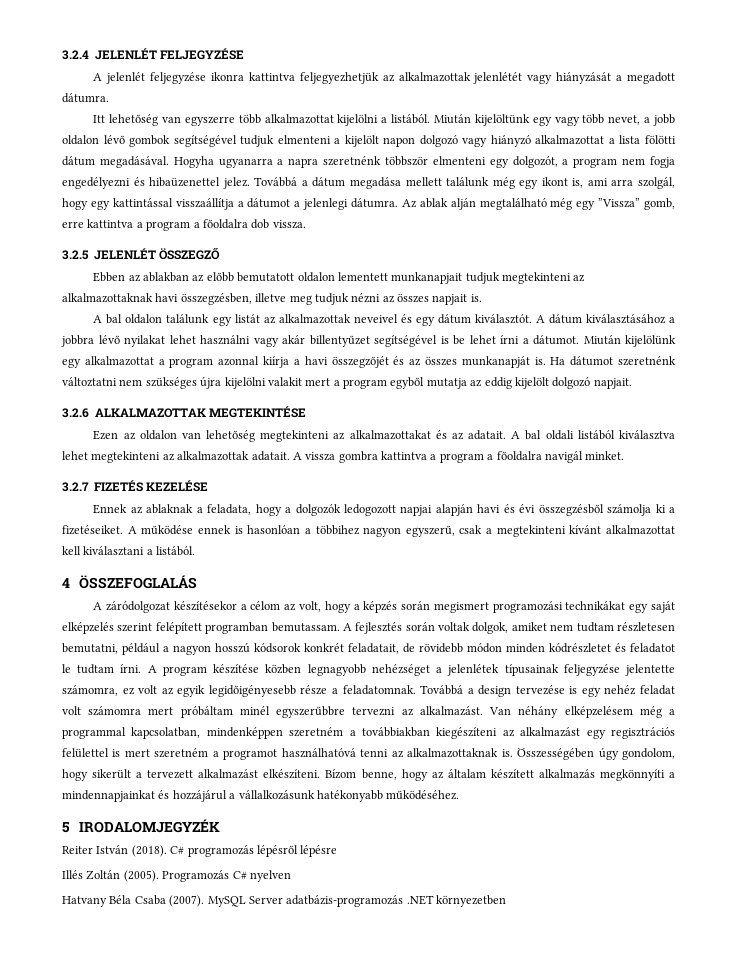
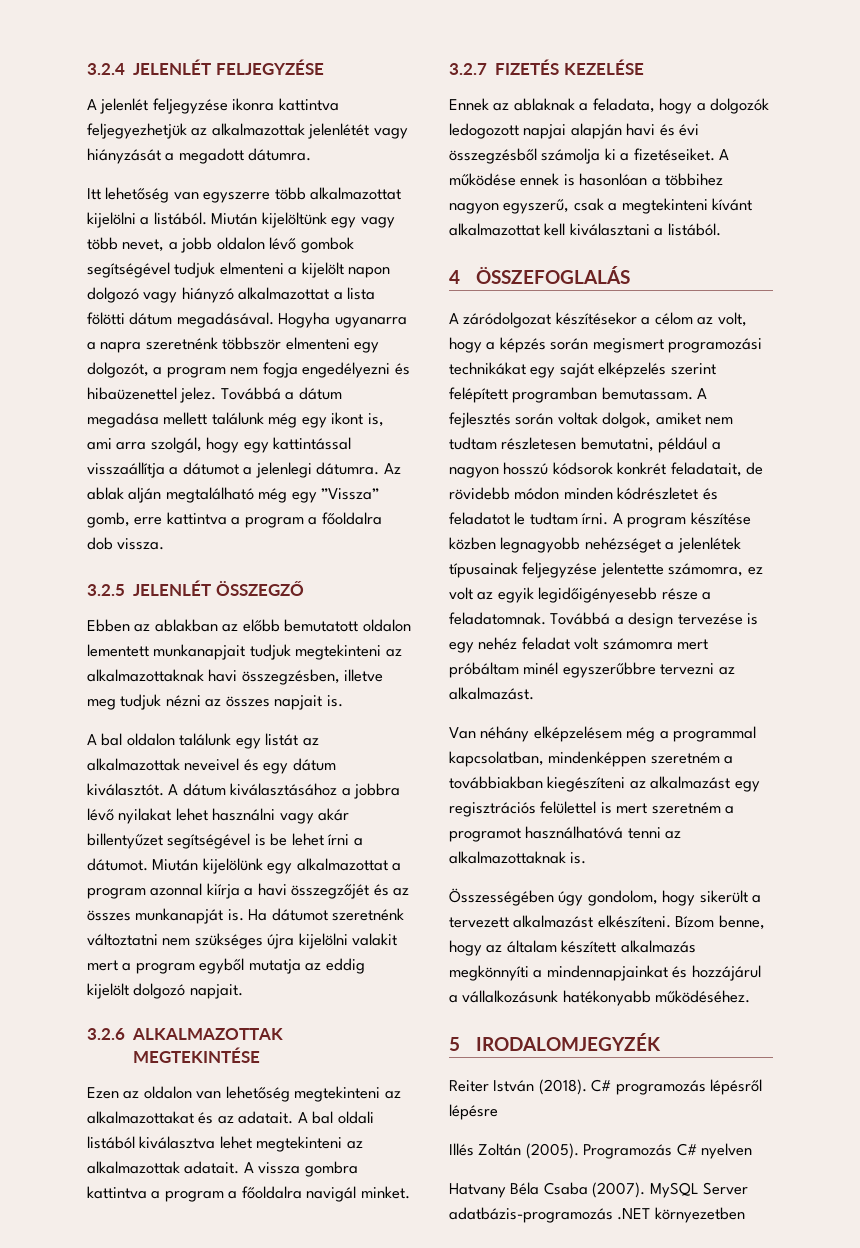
(483, 711) none -> (534, 693) //
(513, 753) none -> (587, 858) //

